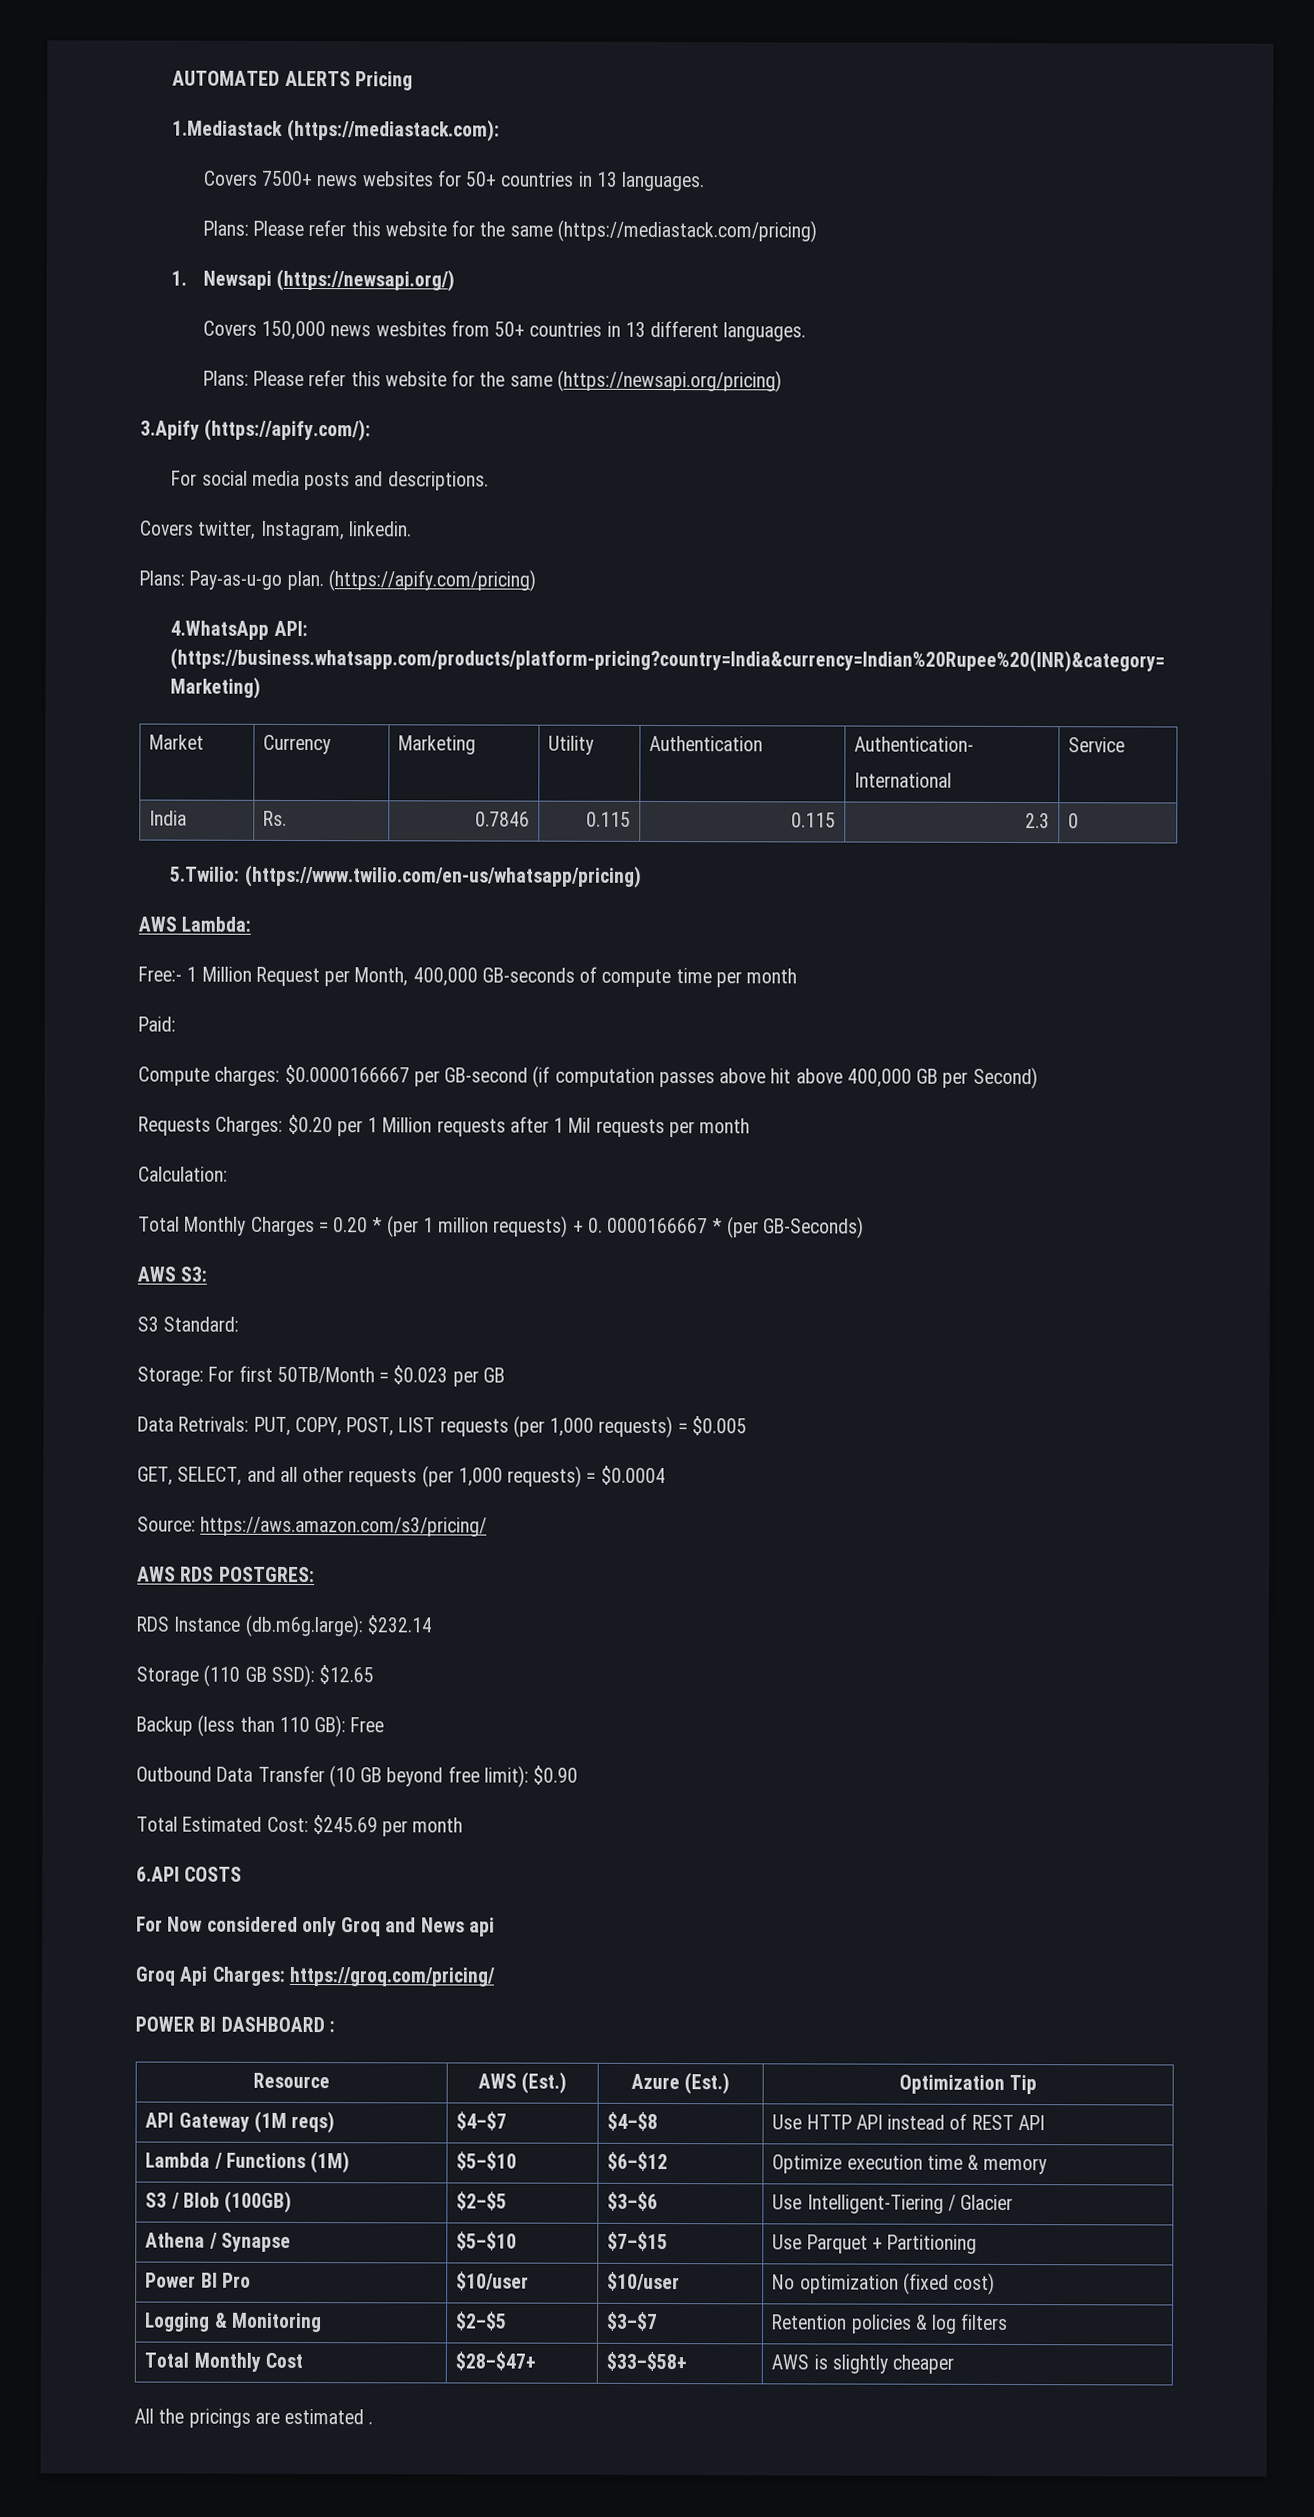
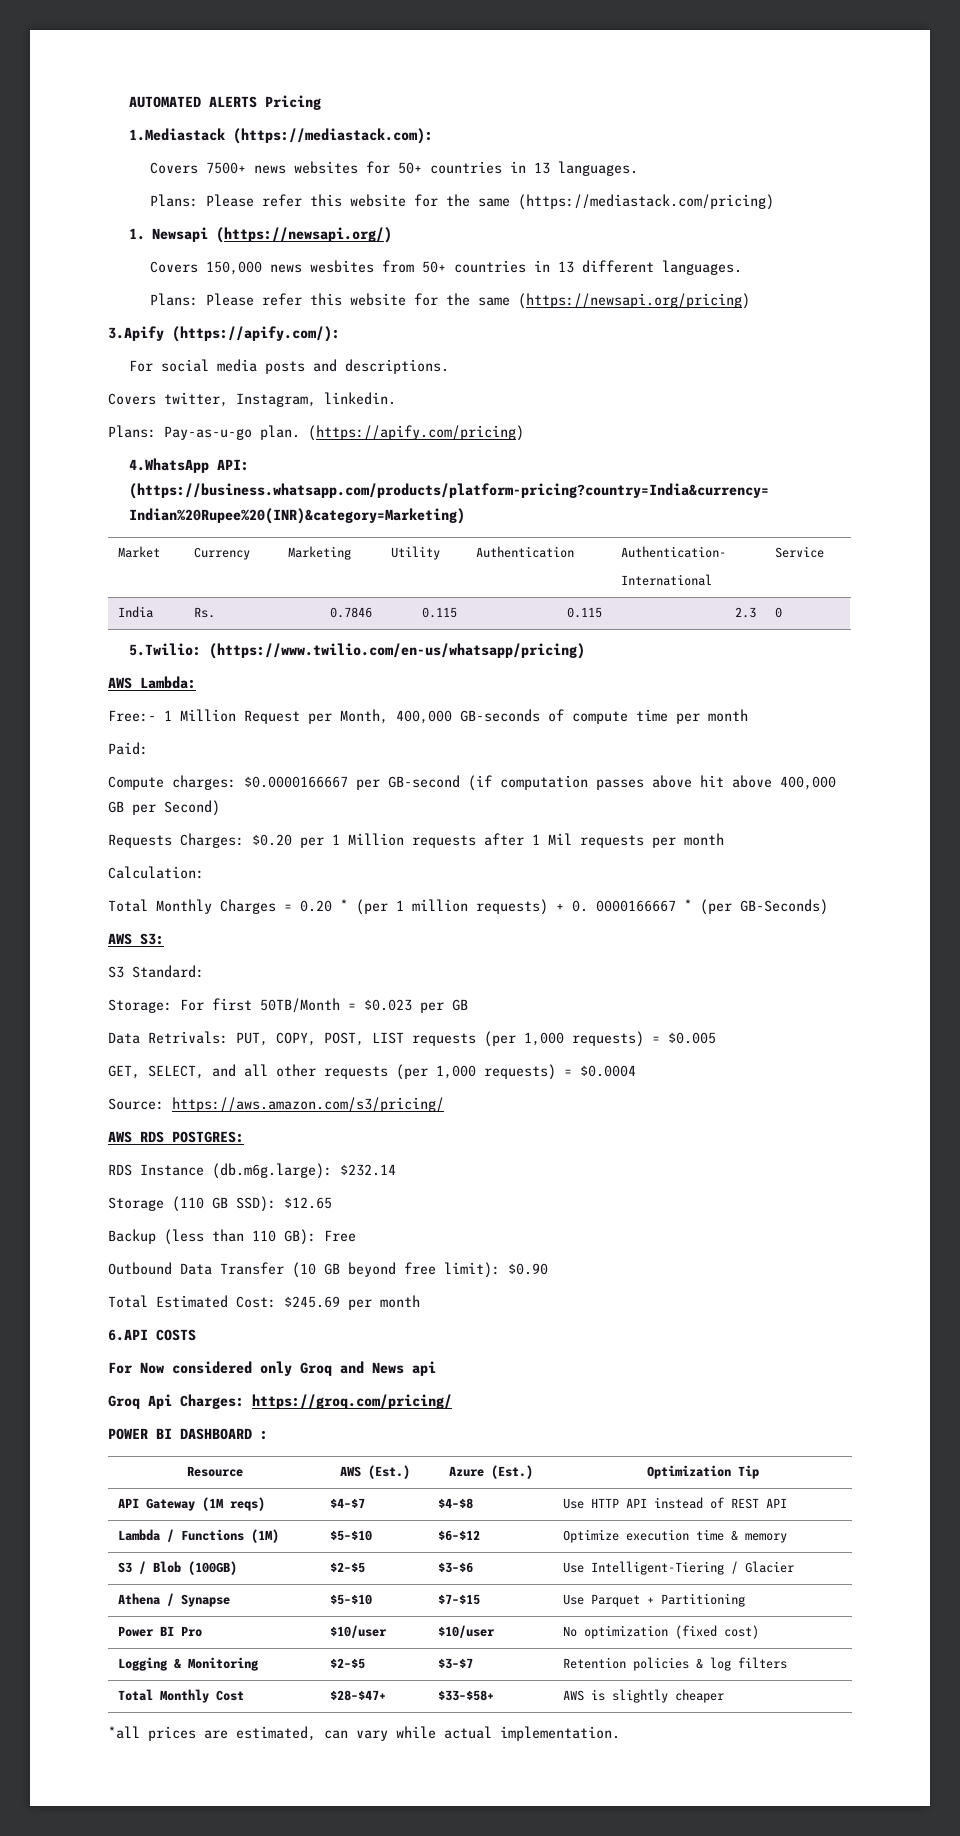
[134,2408,374,2428] All the pricings are estimated . -> [108,1726,620,1741] *all prices are estimated, can vary while actual implementation.

